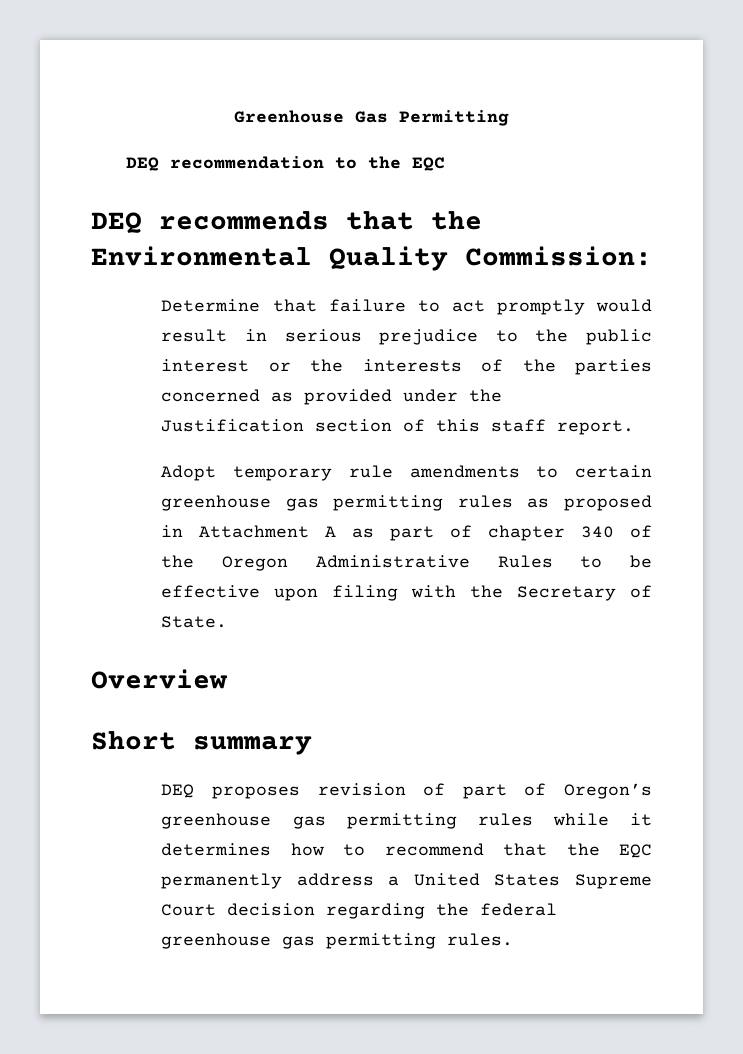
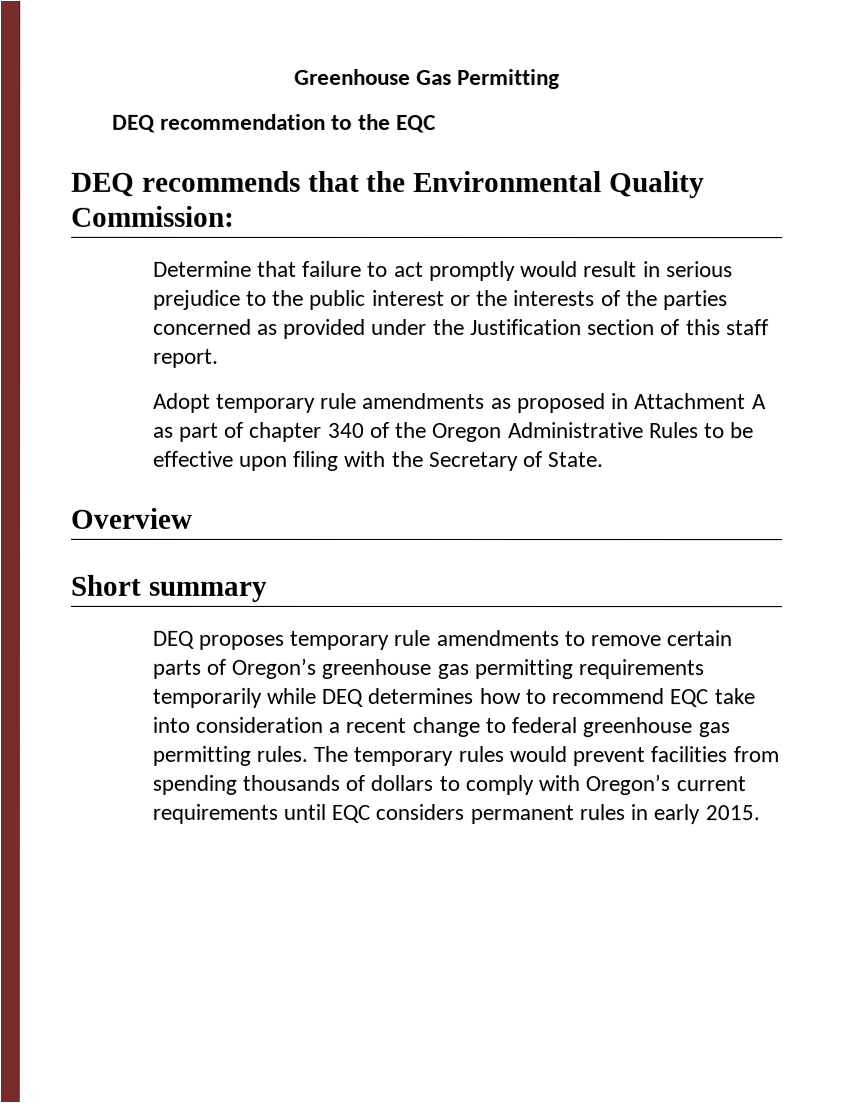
[536,465,652,478] [161,495,513,511] to certain greenhouse gas permitting rules -> (486, 401) none
[317,783,507,799] revision of part -> [289,629,733,650] [151,659,201,679] temporary rule amendments to remove certain parts
[477,813,652,826] [161,843,652,858] [161,873,652,889] [161,903,470,919] rules while it determines how to recommend that the EQC permanently address a United States Supreme Court decision regarding the -> [578,659,705,680] [151,687,755,708] [151,716,506,738] requirements temporarily while DEQ determines how to recommend EQC take into consideration a recent change to
(514, 939) none -> [313,745,779,767] [151,774,746,796] [151,803,760,825] The temporary rules would prevent facilities from spending thousands of dollars to comply with Oregon’s current requirements until EQC considers permanent rules in early 2015.

